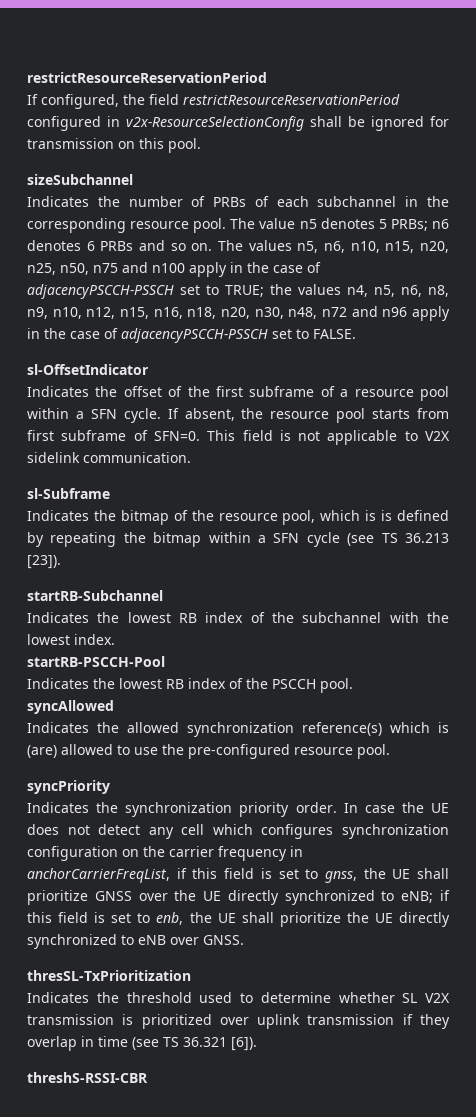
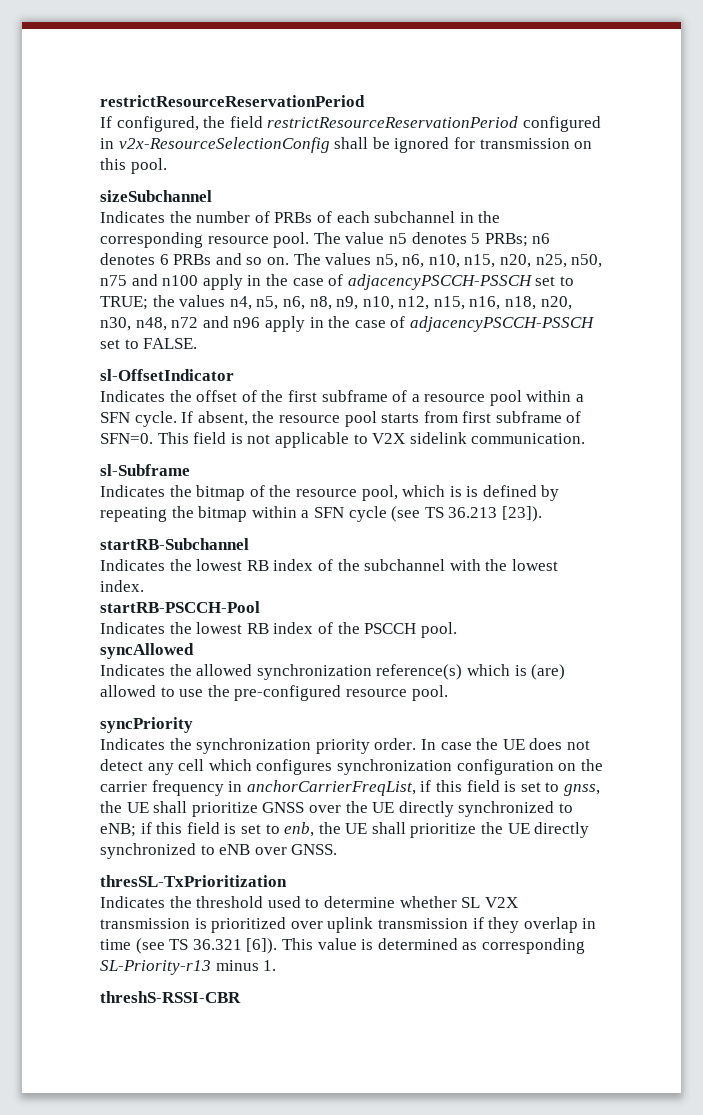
(257, 1044) none -> [281,938,585,954] [100,960,277,975] This value is determined as corresponding SL-Priority-r13 minus 1.

